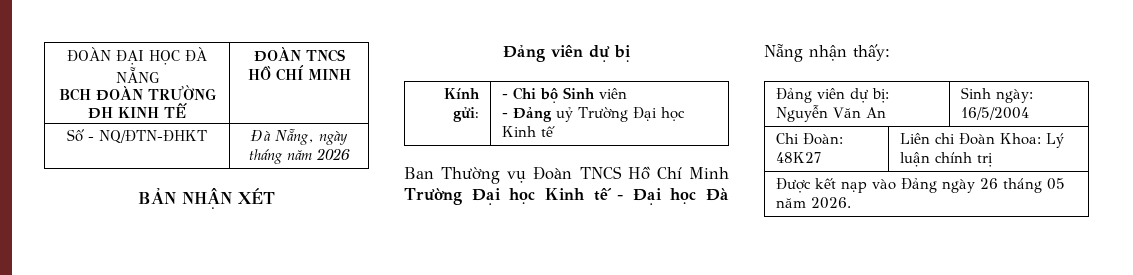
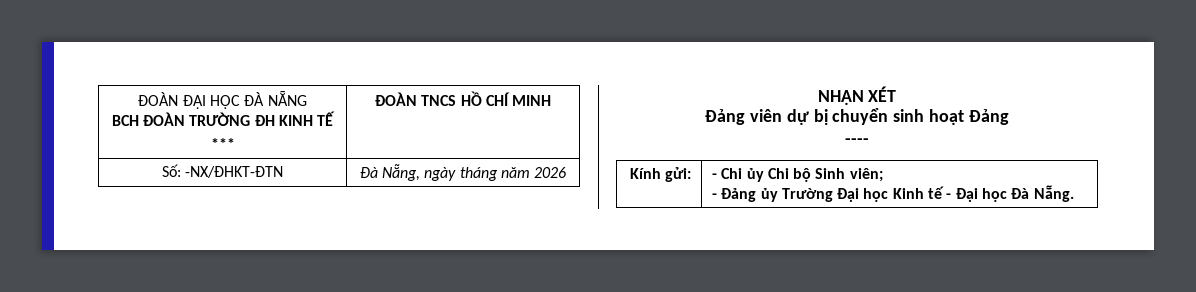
(187, 110) none -> [210,138,235,149] // ***
[67,129,207,144] Số - NQ/ĐTN-ĐHKT -> [161,164,284,178] Số: -NX/ĐHKT-ĐTN
[138,188,176,204] BẢN -> (567, 172) none
(631, 53) none -> [832,108,1009,125] [845,138,869,144] chuyển sinh hoạt Đảng // ----
(536, 93) none -> [746,168,789,182] ủy Chi
[598,88,627,99] viên -> [849,168,883,182] viên;
[555,107,685,122] [501,126,555,137] [404,166,729,184] uỷ Trường Đại học Kinh tế // Ban Thường vụ Đoàn TNCS Hồ Chí Minh -> [760,188,778,202] ủy
[764,44,890,62] [775,88,889,103] [775,105,886,122] [960,87,1033,103] [960,107,1029,120] [775,133,843,145] [775,152,821,163] [899,133,1064,148] [899,152,993,167] [775,178,1065,193] [775,197,851,209] Nẵng nhận thấy: // Đảng viên dự bị: Nguyễn Văn An | Sinh ngày: 16/5/2004 // Chi Đoàn: 48K27 | Liên chi Đoàn Khoa: Lý luận chính trị // Được kết nạp vào Đảng ngày 26 tháng 05 năm 2026. -> [1033,185,1074,202] Nẵng.

